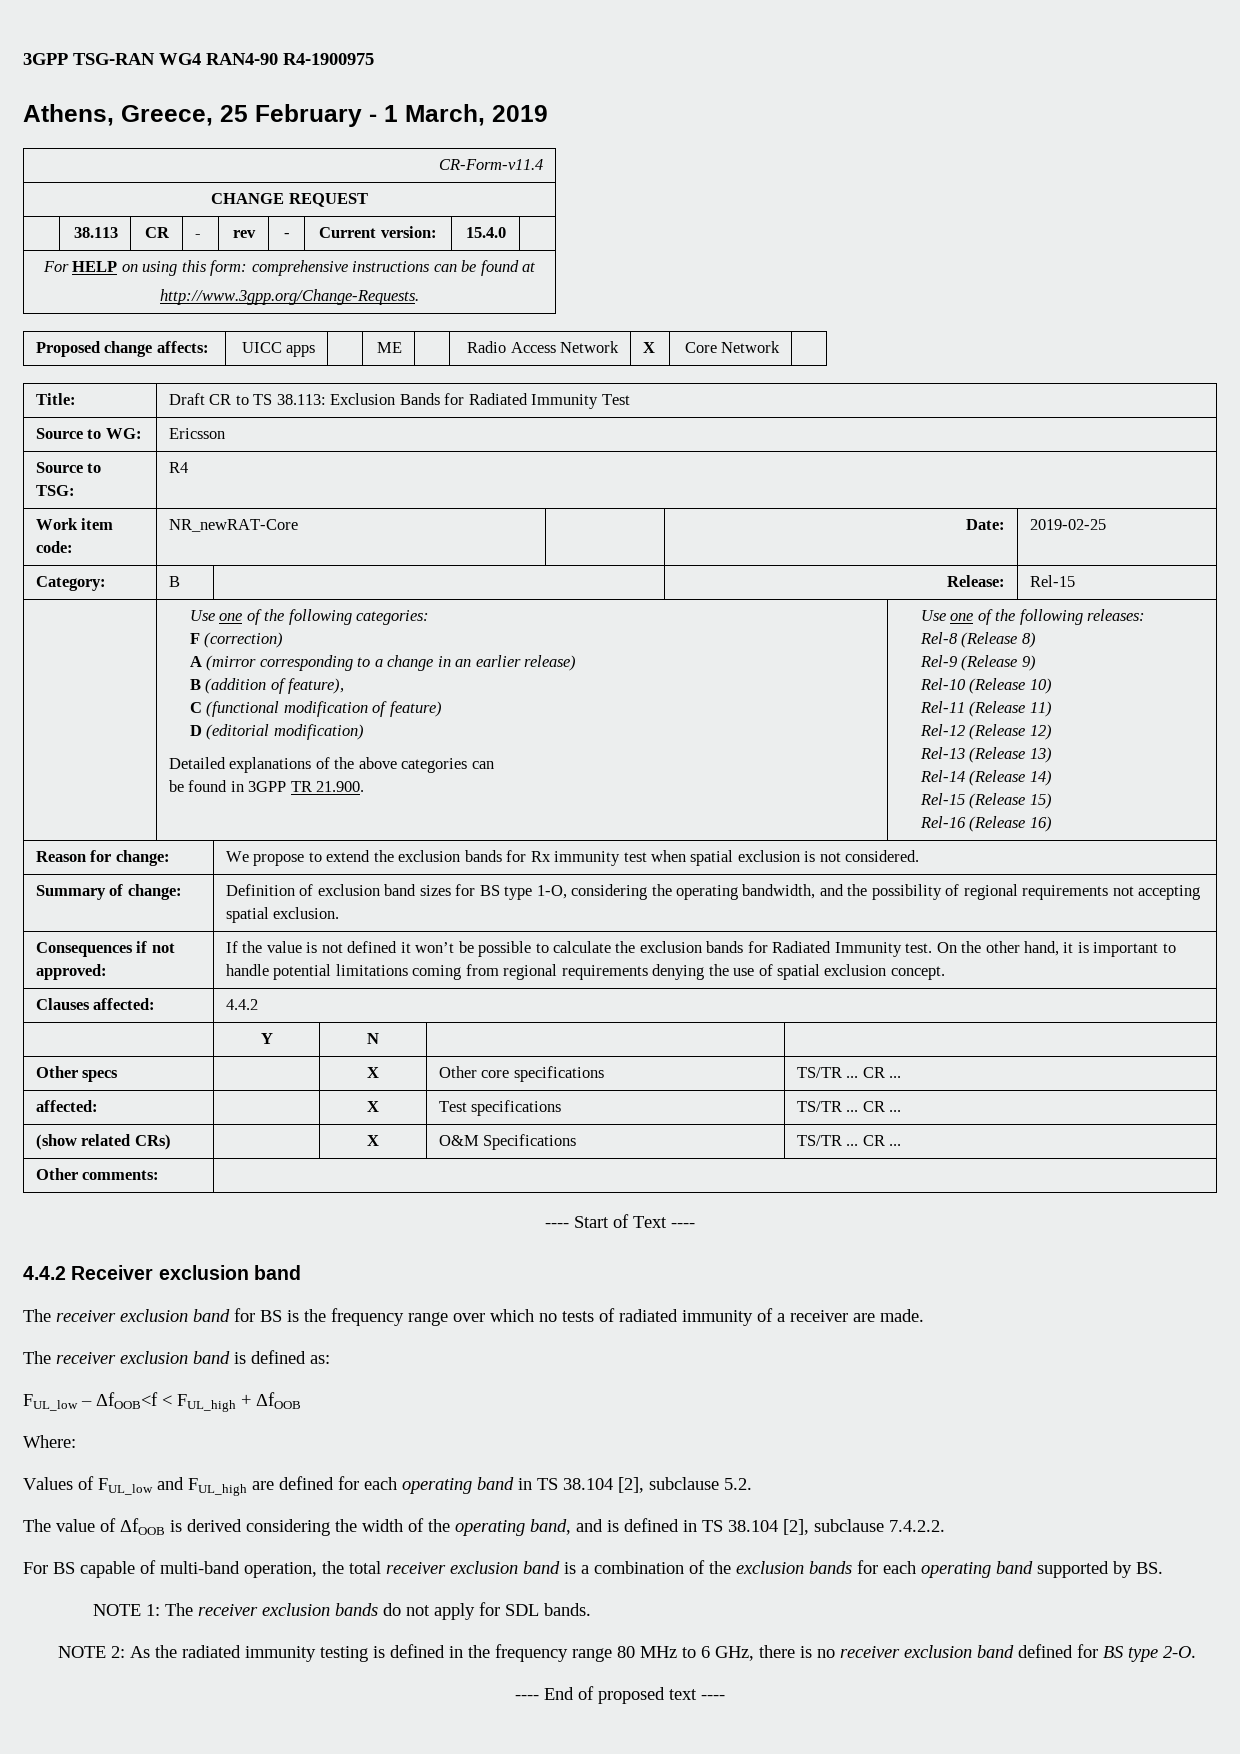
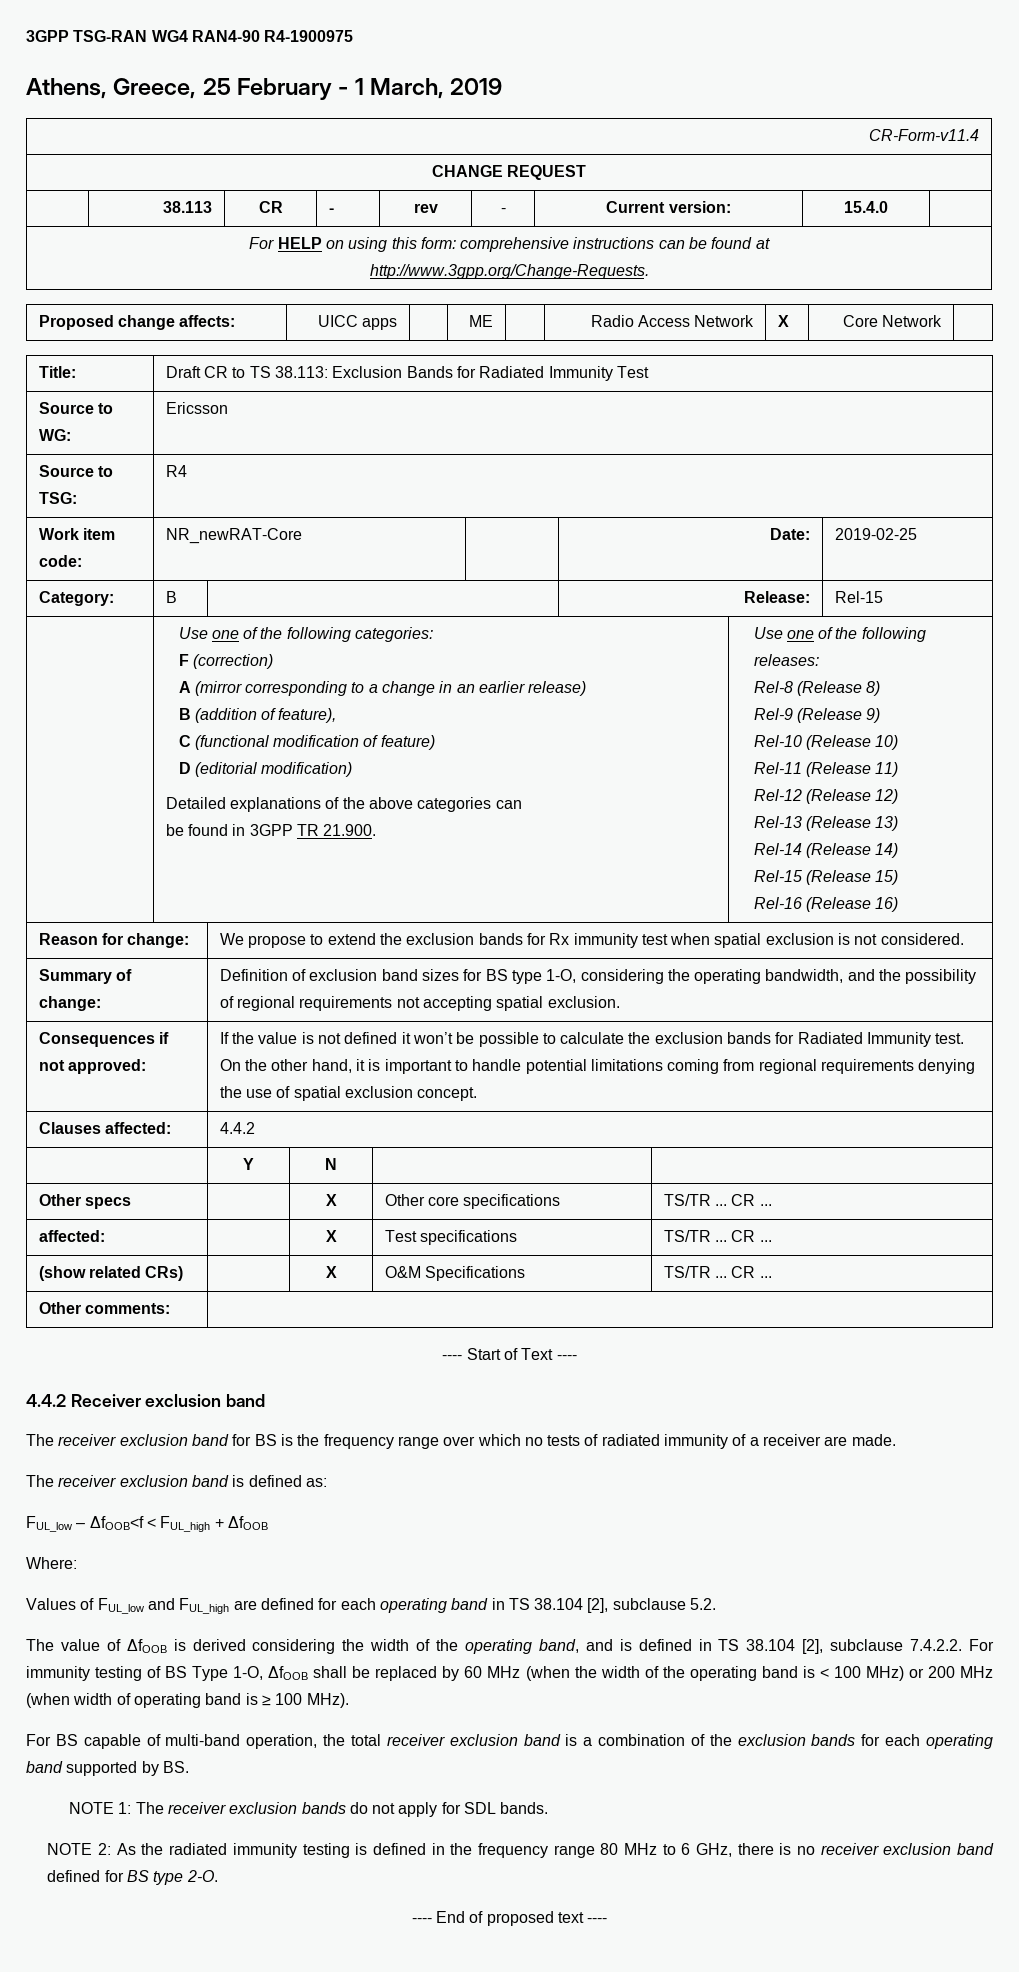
(945, 1526) none -> [968,1639,994,1651] [26,1666,994,1681] [26,1693,349,1708] For immunity testing of BS Type 1-O, ΔfOOB shall be replaced by 60 MHz (when the width of the operating band is < 100 MHz) or 200 MHz (when width of operating band is ≥ 100 MHz).

